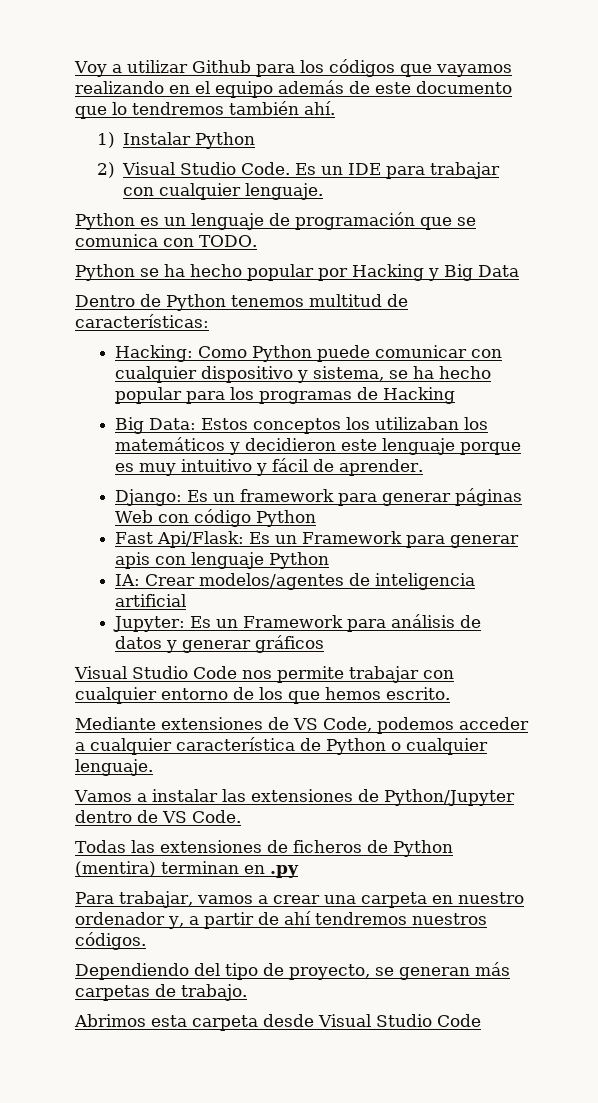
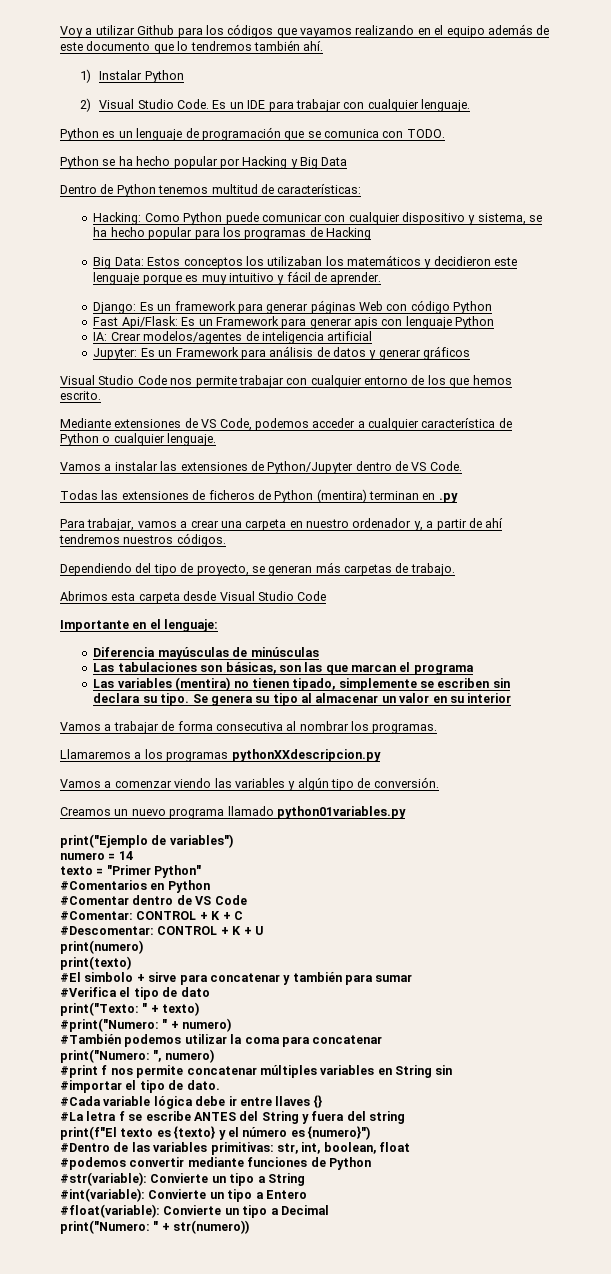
(481, 1020) none -> [60,619,219,632] [93,647,319,660] [93,662,474,675] [93,677,510,691] [93,693,512,706] [60,721,438,734] [60,749,381,762] [60,777,439,791] [60,806,406,819] [60,834,233,848] [60,851,133,860] [60,865,202,878] [60,880,210,893] [60,895,247,905] [60,911,243,920] [60,926,263,935] [60,940,143,954] [60,956,131,970] [60,972,413,985] [60,987,210,1000] [60,1002,200,1016] [60,1018,232,1032] [60,1034,383,1047] [60,1049,214,1063] [60,1065,453,1078] [60,1080,220,1093] [60,1095,322,1109] [60,1111,406,1124] [60,1126,370,1140] [60,1142,410,1155] [60,1157,371,1170] [60,1172,305,1186] [60,1188,307,1202] [60,1204,329,1218] [60,1220,250,1234] // Importante en el lenguaje: // Diferencia mayúsculas de minúsculas // Las tabulaciones son básicas, son las que marcan el programa // Las variables (mentira) no tienen tipado, simplemente se escriben sin declara su tipo. Se genera su tipo al almacenar un valor en su interior // Vamos a trabajar de forma consecutiva al nombrar los programas. // Llamaremos a los programas pythonXXdescripcion.py // Vamos a comenzar viendo las variables y algún tipo de conversión. // Creamos un nuevo programa llamado python01variables.py // print("Ejemplo de variables") // numero = 14 // texto = "Primer Python" // #Comentarios en Python // #Comentar dentro de VS Code // #Comentar: CONTROL + K + C // #Descomentar: CONTROL + K + U // print(numero) // print(texto) // #El simbolo + sirve para concatenar y también para sumar // #Verifica el tipo de dato // print("Texto: " + texto) // #print("Numero: " + numero) // #También podemos utilizar la coma para concatenar // print("Numero: ", numero) // #print f nos permite concatenar múltiples variables en String sin // #importar el tipo de dato. // #Cada variable lógica debe ir entre llaves {} // #La letra f se escribe ANTES del String y fuera del string // print(f"El texto es {texto} y el número es {numero}") // #Dentro de las variables primitivas: str, int, boolean, float // #podemos convertir mediante funciones de Python // #str(variable): Convierte un tipo a String // #int(variable): Convierte un tipo a Entero // #float(variable): Convierte un tipo a Decimal // print("Numero: " + str(numero))

